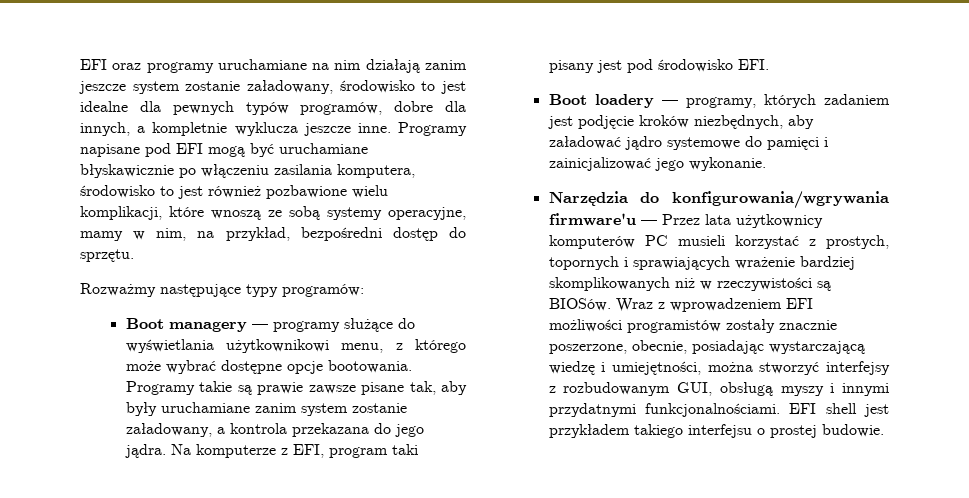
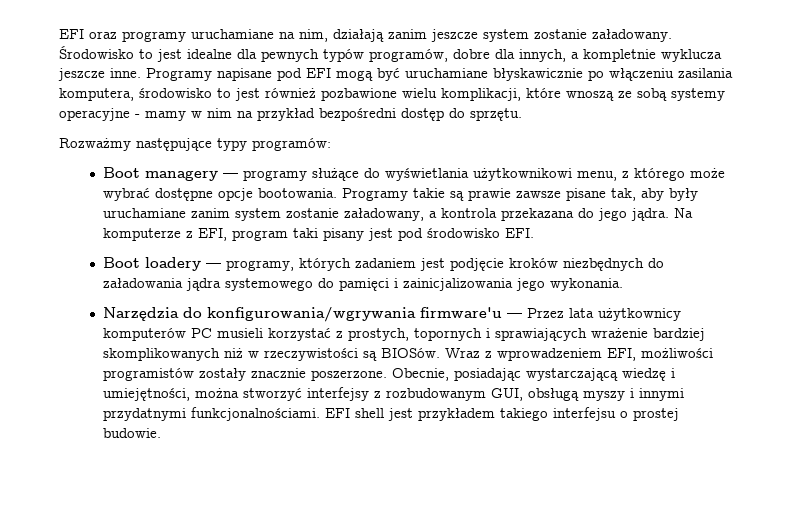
[334,60,362,70] nim -> [299,29,328,42] nim,
[246,80,415,94] załadowany, środowisko -> [592,29,672,42] [59,46,134,59] załadowany. Środowisko
[388,207,466,220] [80,227,290,241] operacyjne, mamy w nim, na przykład, -> [59,108,315,121] operacyjne - mamy w nim na przykład
[693,115,814,129] [548,136,828,150] [548,157,766,171] niezbędnych, aby załadować jądro systemowe do pamięci i zainicjalizować jego wykonanie. -> [562,258,664,271] [102,278,623,291] niezbędnych do załadowania jądra systemowego do pamięci i zainicjalizowania jego wykonania.
[785,298,813,309] EFI -> [606,348,636,361] EFI,
[548,340,687,354] poszerzone, obecnie, -> [310,368,449,381] poszerzone. Obecnie,

